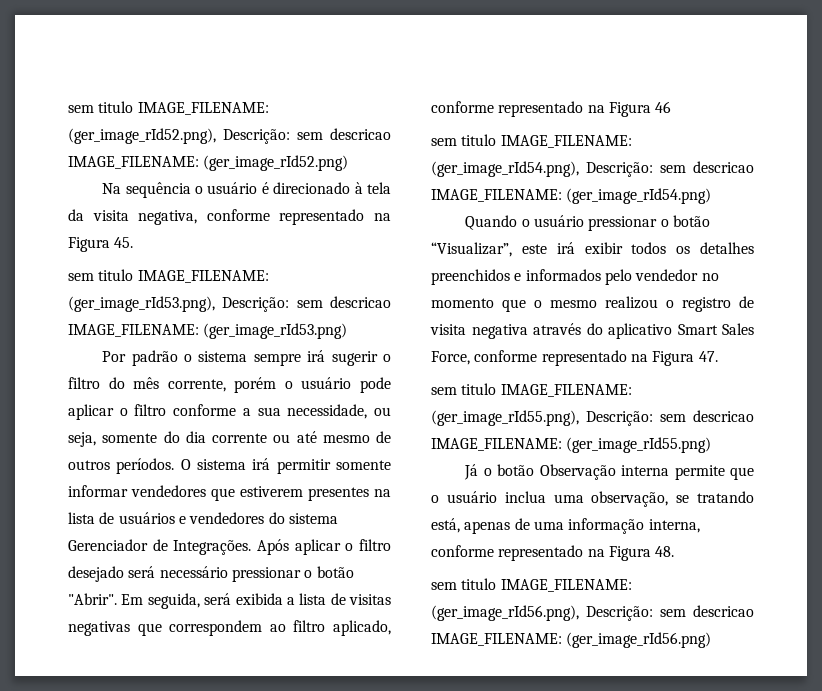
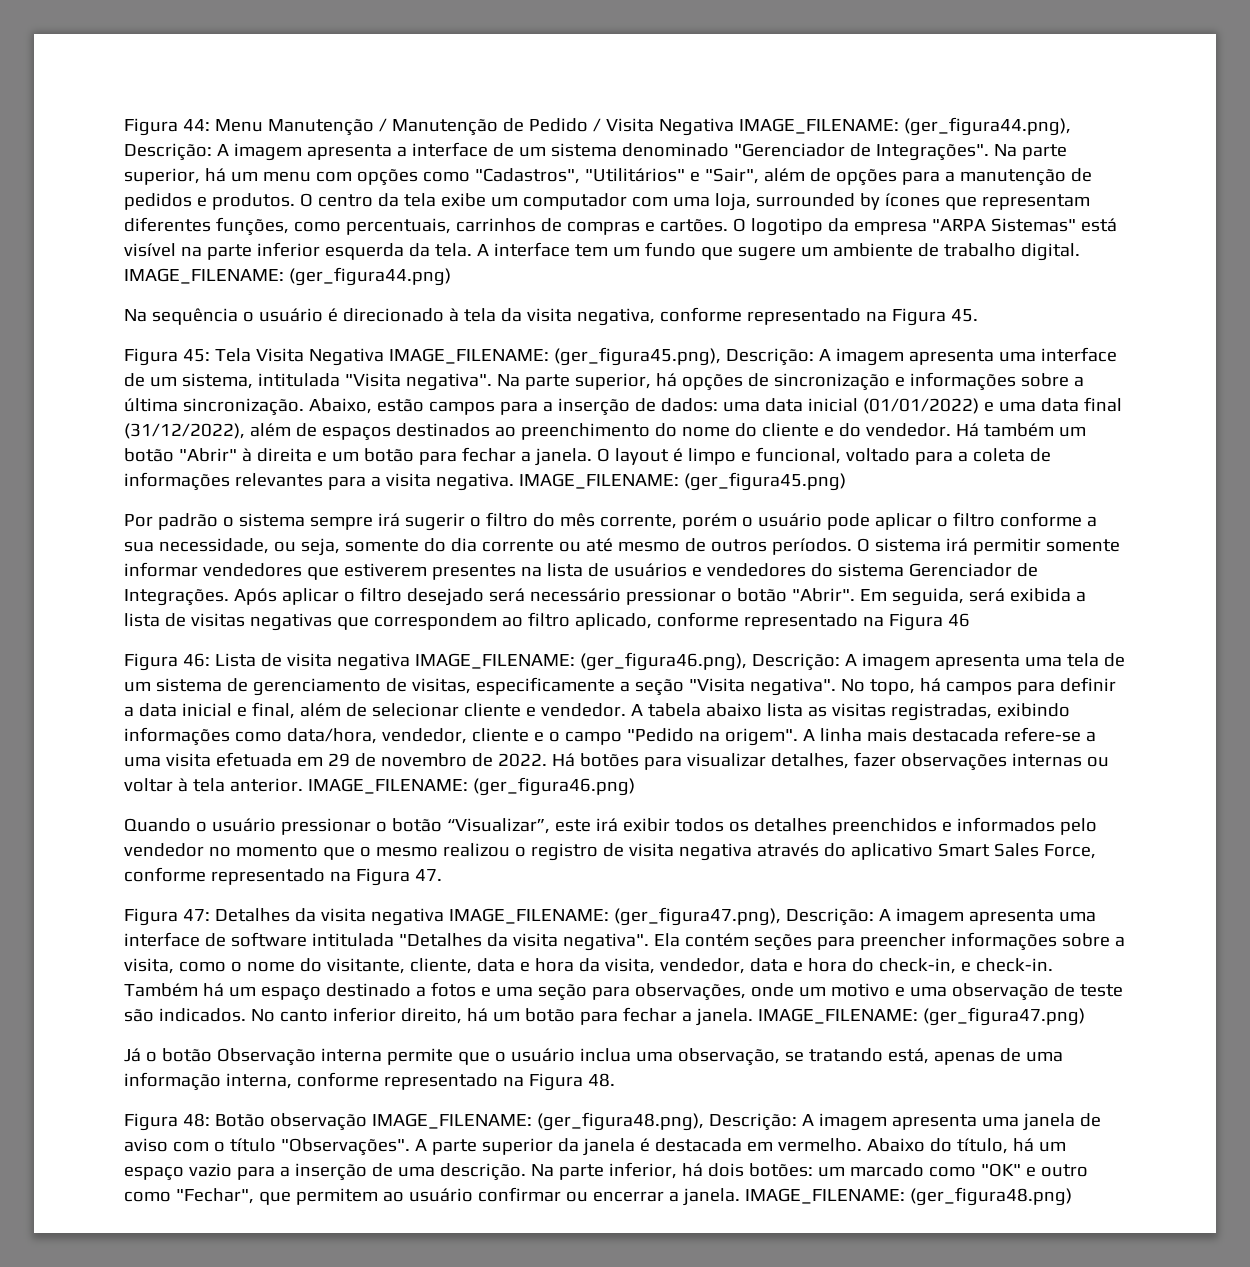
[68,101,269,115] [68,128,391,144] [68,155,349,171] sem titulo IMAGE_FILENAME: (ger_image_rId52.png), Descrição: sem descricao IMAGE_FILENAME: (ger_image_rId52.png) -> [124,117,1071,136] [124,142,1067,161] [124,168,1092,186] [124,193,1090,211] [124,217,1117,236] [124,242,1080,261] [124,267,451,286] Figura 44: Menu Manutenção / Manutenção de Pedido / Visita Negativa IMAGE_FILENAME: (ger_figura44.png), Descrição: A imagem apresenta a interface de um sistema denominado "Gerenciador de Integrações". Na parte superior, há um menu com opções como "Cadastros", "Utilitários" e "Sair", além de opções para a manutenção de pedidos e produtos. O centro da tela exibe um computador com uma loja, surrounded by ícones que representam diferentes funções, como percentuais, carrinhos de compras e cartões. O logotipo da empresa "ARPA Sistemas" está visível na parte inferior esquerda da tela. A interface tem um fundo que sugere um ambiente de trabalho digital. IMAGE_FILENAME: (ger_figura44.png)
[68,269,269,283] [68,296,391,312] [68,323,348,339] sem titulo IMAGE_FILENAME: (ger_image_rId53.png), Descrição: sem descricao IMAGE_FILENAME: (ger_image_rId53.png) -> [124,347,1117,366] [124,372,1084,391] [124,397,1122,416] [124,423,1086,441] [124,447,1051,466] [124,472,846,491] Figura 45: Tela Visita Negativa IMAGE_FILENAME: (ger_figura45.png), Descrição: A imagem apresenta uma interface de um sistema, intitulada "Visita negativa". Na parte superior, há opções de sincronização e informações sobre a última sincronização. Abaixo, estão campos para a inserção de dados: uma data inicial (01/01/2022) e uma data final (31/12/2022), além de espaços destinados ao preenchimento do nome do cliente e do vendedor. Há também um botão "Abrir" à direita e um botão para fechar a janela. O layout é limpo e funcional, voltado para a coleta de informações relevantes para a visita negativa. IMAGE_FILENAME: (ger_figura45.png)
[431,134,632,148] [431,161,754,177] [431,188,712,204] sem titulo IMAGE_FILENAME: (ger_image_rId54.png), Descrição: sem descricao IMAGE_FILENAME: (ger_image_rId54.png) -> [124,652,1125,671] [124,677,1116,696] [124,702,1070,721] [124,727,1096,746] [124,752,1109,771] [124,777,635,796] Figura 46: Lista de visita negativa IMAGE_FILENAME: (ger_figura46.png), Descrição: A imagem apresenta uma tela de um sistema de gerenciamento de visitas, especificamente a seção "Visita negativa". No topo, há campos para definir a data inicial e final, além de selecionar cliente e vendedor. A tabela abaixo lista as visitas registradas, exibindo informações como data/hora, vendedor, cliente e o campo "Pedido na origem". A linha mais destacada refere-se a uma visita efetuada em 29 de novembro de 2022. Há botões para visualizar detalhes, fazer observações internas ou voltar à tela anterior. IMAGE_FILENAME: (ger_figura46.png)
[431,383,632,397] [431,410,754,426] [431,437,712,453] sem titulo IMAGE_FILENAME: (ger_image_rId55.png), Descrição: sem descricao IMAGE_FILENAME: (ger_image_rId55.png) -> [124,907,1096,926] [124,932,1125,951] [124,958,1053,974] [124,982,1123,1001] [124,1007,1085,1026] Figura 47: Detalhes da visita negativa IMAGE_FILENAME: (ger_figura47.png), Descrição: A imagem apresenta uma interface de software intitulada "Detalhes da visita negativa". Ela contém seções para preencher informações sobre a visita, como o nome do visitante, cliente, data e hora da visita, vendedor, data e hora do check-in, e check-in. Também há um espaço destinado a fotos e uma seção para observações, onde um motivo e uma observação de teste são indicados. No canto inferior direito, há um botão para fechar a janela. IMAGE_FILENAME: (ger_figura47.png)
[431,578,632,592] [431,605,754,621] [431,632,712,648] sem titulo IMAGE_FILENAME: (ger_image_rId56.png), Descrição: sem descricao IMAGE_FILENAME: (ger_image_rId56.png) -> [124,1112,1101,1131] [124,1138,1066,1156] [124,1162,1088,1181] [124,1187,1072,1206] Figura 48: Botão observação IMAGE_FILENAME: (ger_figura48.png), Descrição: A imagem apresenta uma janela de aviso com o título "Observações". A parte superior da janela é destacada em vermelho. Abaixo do título, há um espaço vazio para a inserção de uma descrição. Na parte inferior, há dois botões: um marcado como "OK" e outro como "Fechar", que permitem ao usuário confirmar ou encerrar a janela. IMAGE_FILENAME: (ger_figura48.png)

